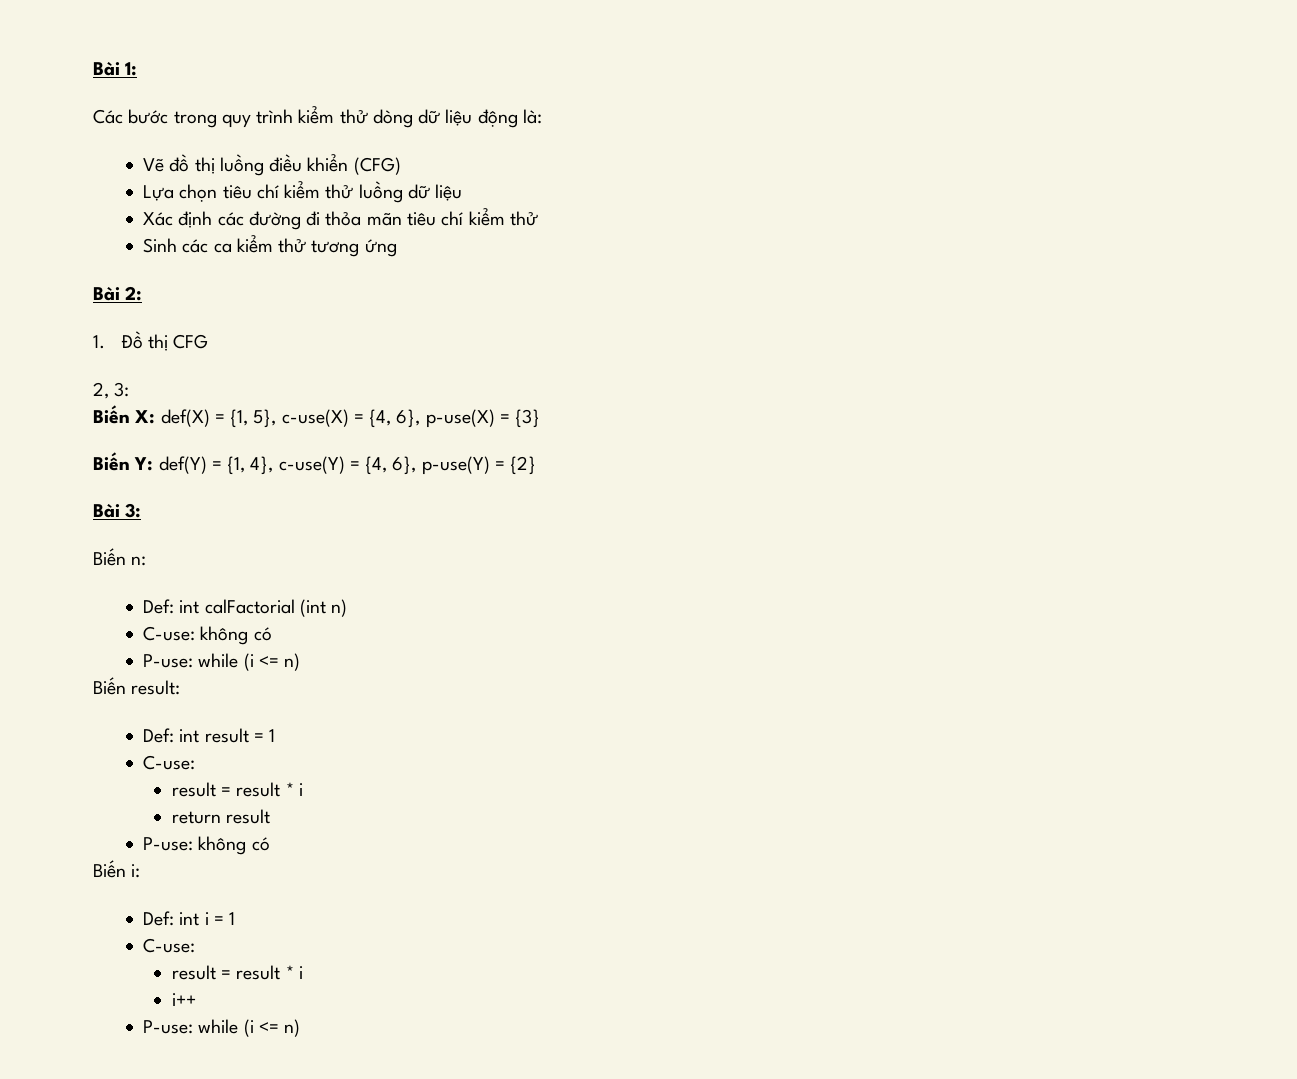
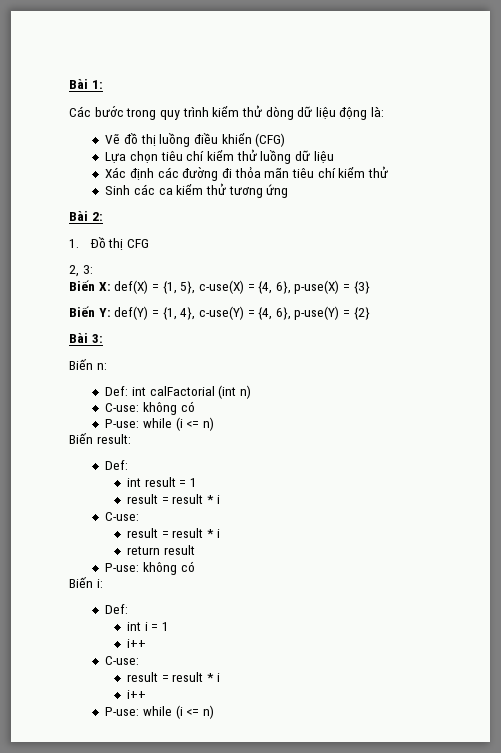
(175, 735) none -> (129, 465) //
(276, 735) none -> [126,494,220,504] // result = result * i
(175, 918) none -> (129, 609) //
(236, 918) none -> [126,639,146,648] // i++

